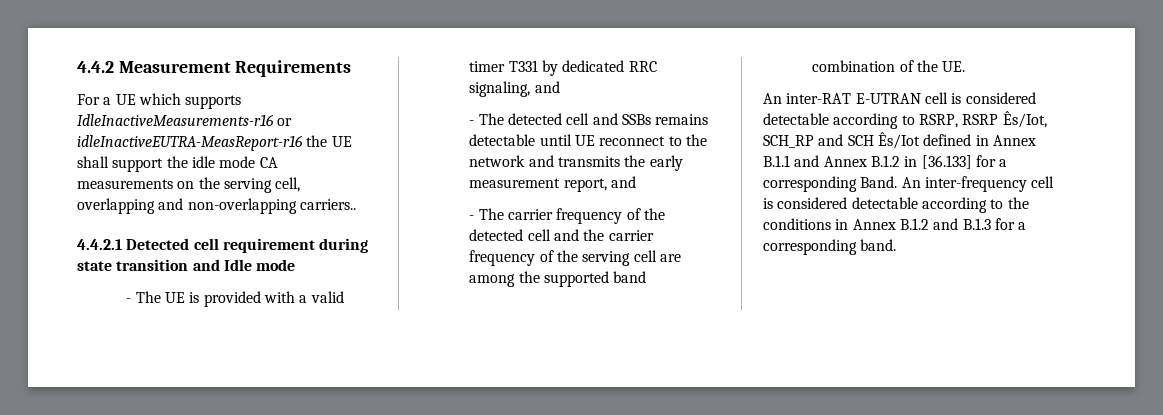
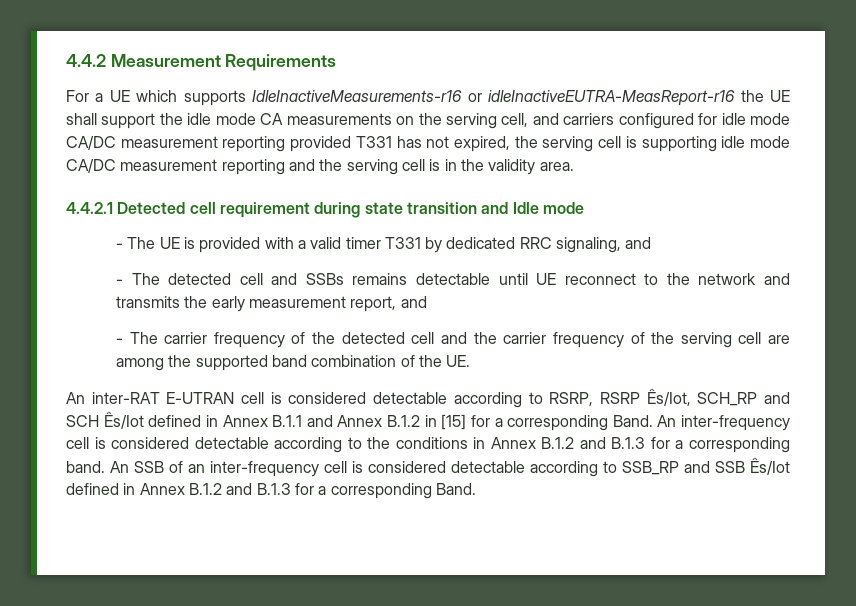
[77,198,356,214] overlapping and non-overlapping carriers.. -> [532,113,790,129] [66,136,790,152] [66,159,574,175] and carriers configured for idle mode CA/DC measurement reporting provided T331 has not expired, the serving cell is supporting idle mode CA/DC measurement reporting and the serving cell is in the validity area.
[921,155,972,169] [36.133] -> [441,414,467,430] [15]
(897, 245) none -> [110,457,790,477] [66,483,476,499] An SSB of an inter-frequency cell is considered detectable according to SSB_RP and SSB Ês/Iot defined in Annex B.1.2 and B.1.3 for a corresponding Band.

